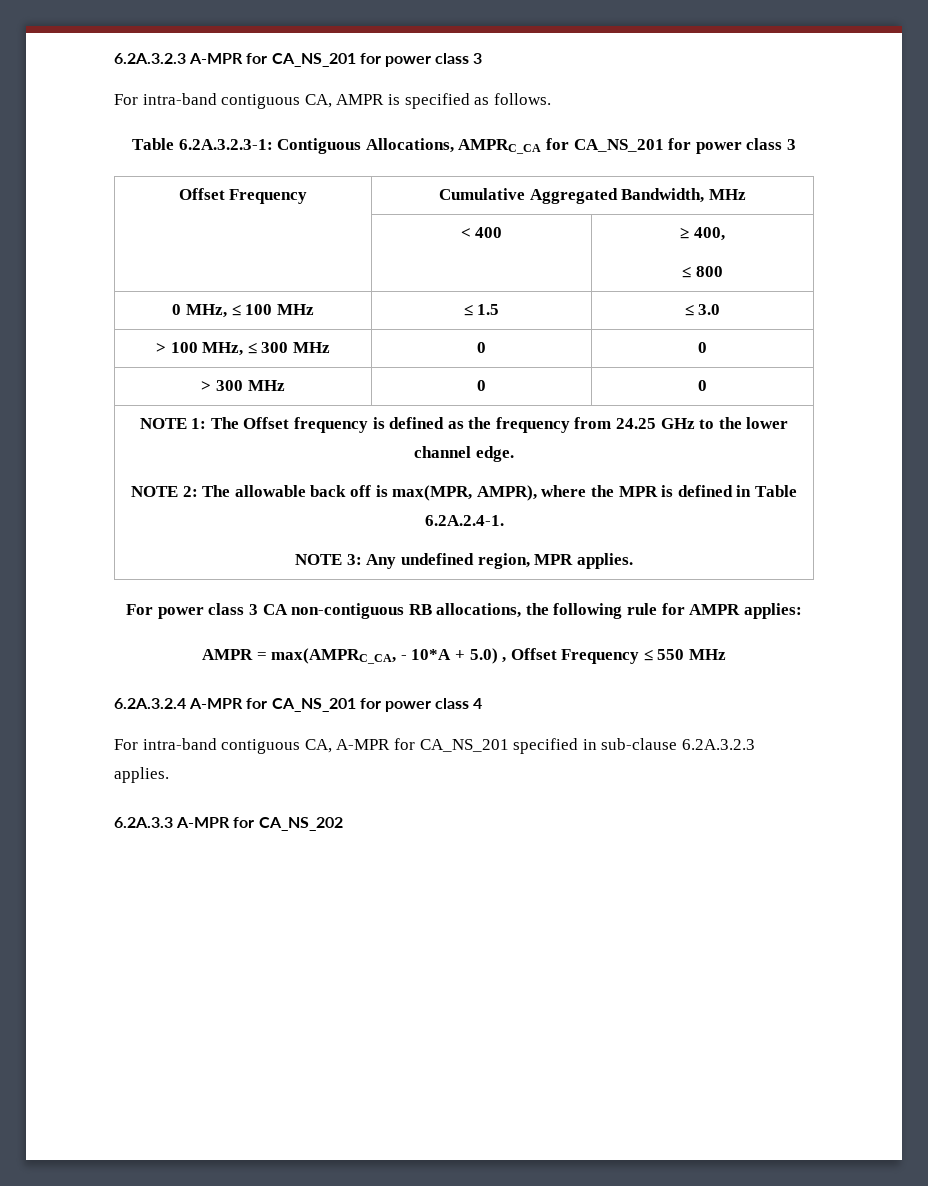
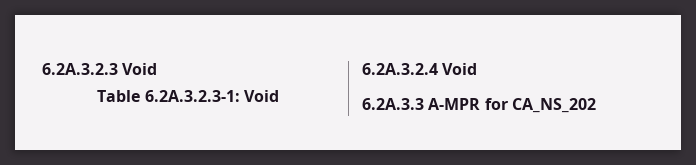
[114,53,483,67] [114,93,551,109] [132,138,796,154] [178,188,308,204] [439,188,746,204] [460,227,503,238] [680,227,725,241] [682,266,723,278] [172,304,314,318] [463,304,500,316] [684,304,721,316] [156,342,330,356] [477,342,486,353] [698,342,707,353] [201,380,285,391] [477,380,486,391] [698,380,707,391] [139,417,789,433] [414,446,514,462] [131,485,797,501] [424,515,504,526] [295,553,633,569] [126,603,802,619] [201,648,727,664] [114,698,483,712] [114,738,755,754] [114,767,169,783] 6.2A.3.2.3 A-MPR for CA_NS_201 for power class 3 // For intra-band contiguous CA, AMPR is specified as follows. // Table 6.2A.3.2.3-1: Contiguous Allocations, AMPRC_CA for CA_NS_201 for power class 3 // Offset Frequency | Cumulative Aggregated Bandwidth, MHz // | < 400 | ≥ 400, // ≤ 800 // 0 MHz, ≤ 100 MHz | ≤ 1.5 | ≤ 3.0 // > 100 MHz, ≤ 300 MHz | 0 | 0 // > 300 MHz | 0 | 0 // NOTE 1: The Offset frequency is defined as the frequency from 24.25 GHz to the lower channel edge. // NOTE 2: The allowable back off is max(MPR, AMPR), where the MPR is defined in Table 6.2A.2.4-1. // NOTE 3: Any undefined region, MPR applies. // For power class 3 CA non-contiguous RB allocations, the following rule for AMPR applies: // AMPR = max(AMPRC_CA, - 10*A + 5.0) , Offset Frequency ≤ 550 MHz // 6.2A.3.2.4 A-MPR for CA_NS_201 for power class 4 // For intra-band contiguous CA, A-MPR for CA_NS_201 specified in sub-clause 6.2A.3.2.3 applies. -> [42,63,158,75] [97,90,279,102] [362,63,478,75] 6.2A.3.2.3 Void // Table 6.2A.3.2.3-1: Void // 6.2A.3.2.4 Void

